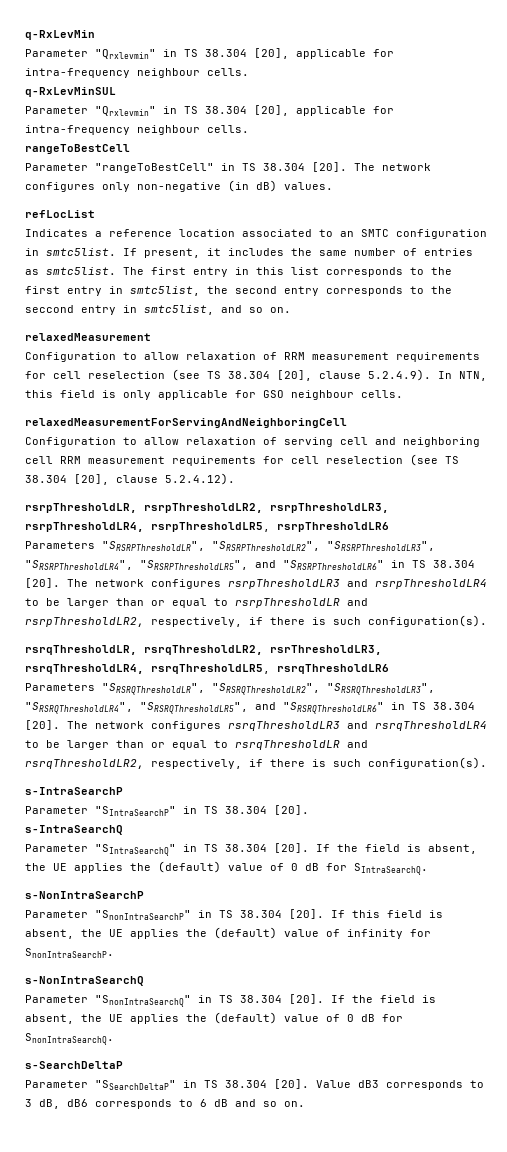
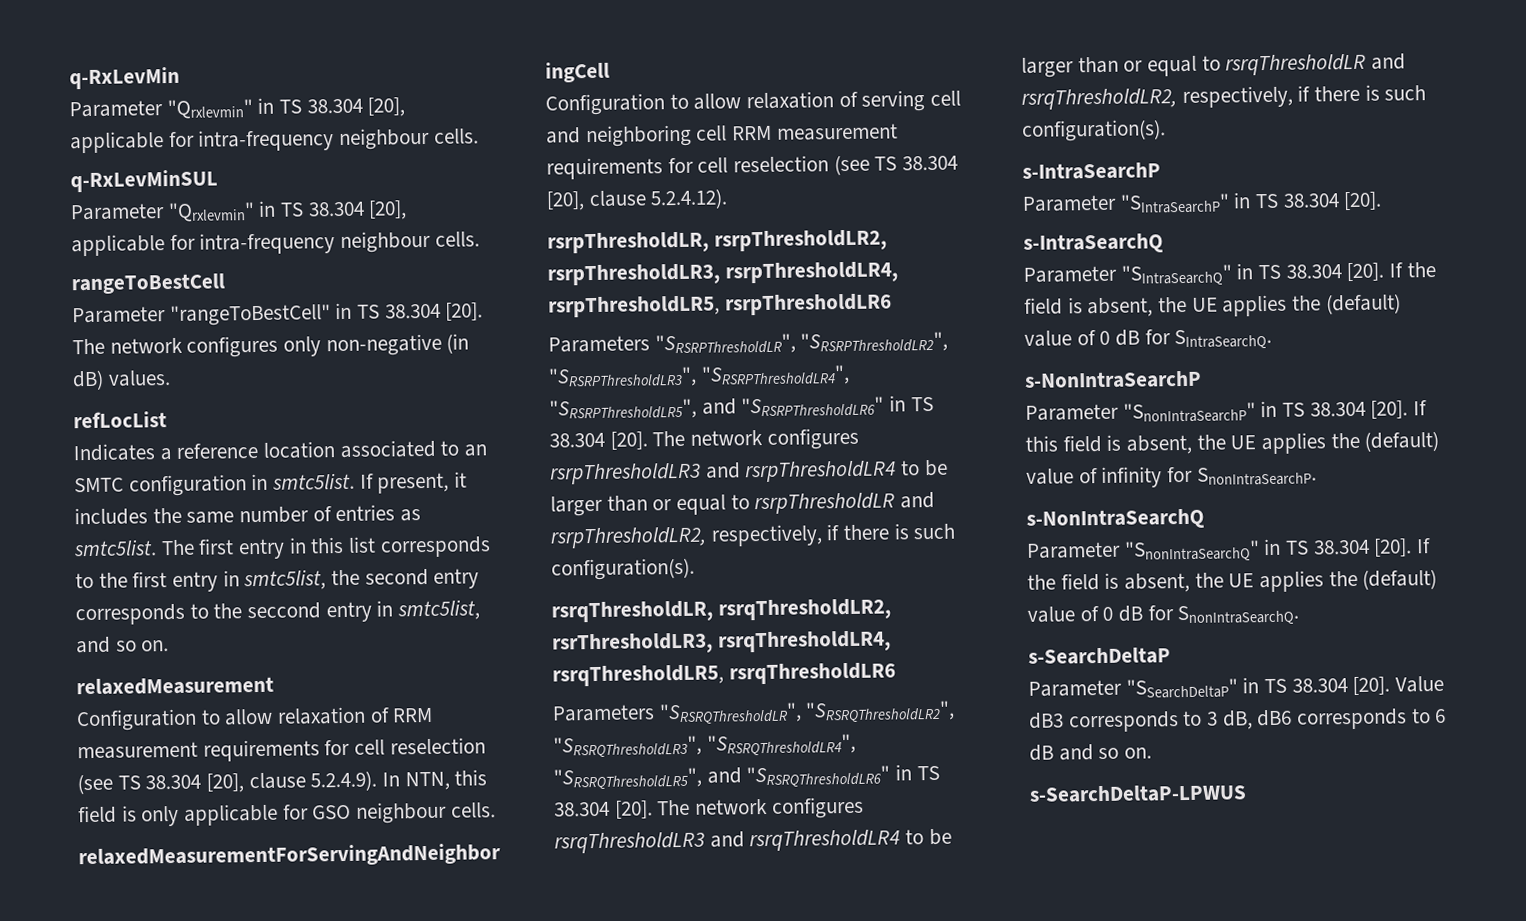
(305, 1104) none -> [1029,784,1247,803] // s-SearchDeltaP-LPWUS

